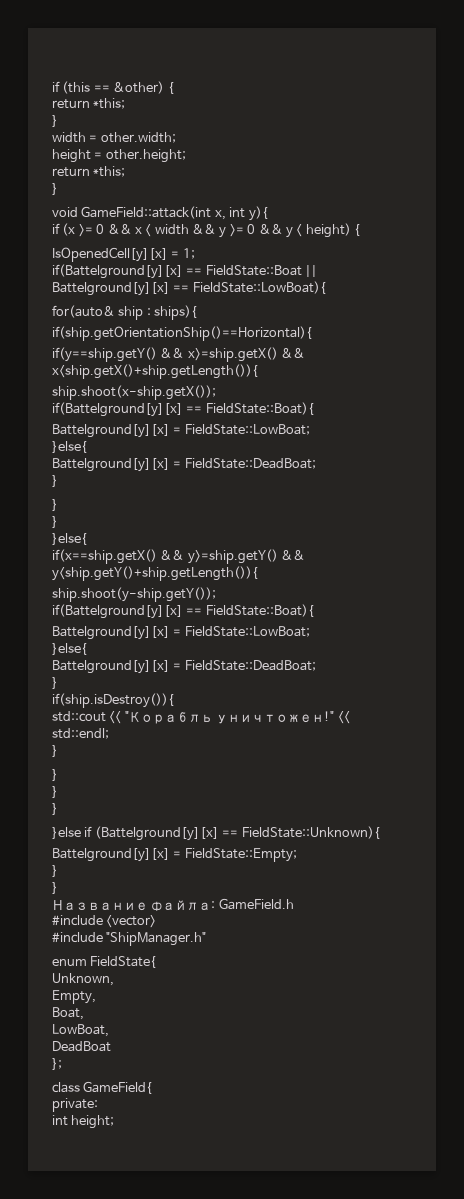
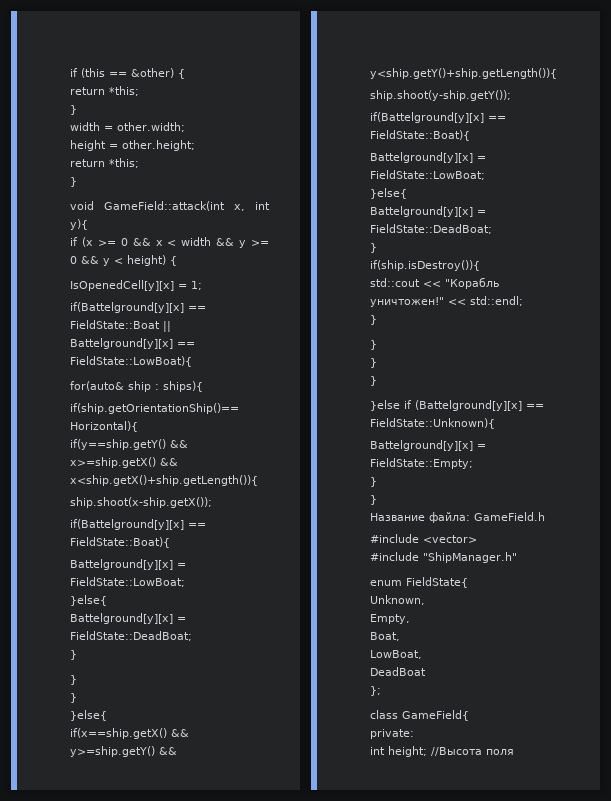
(115, 1122) none -> [431,747,514,756] //Высота поля

